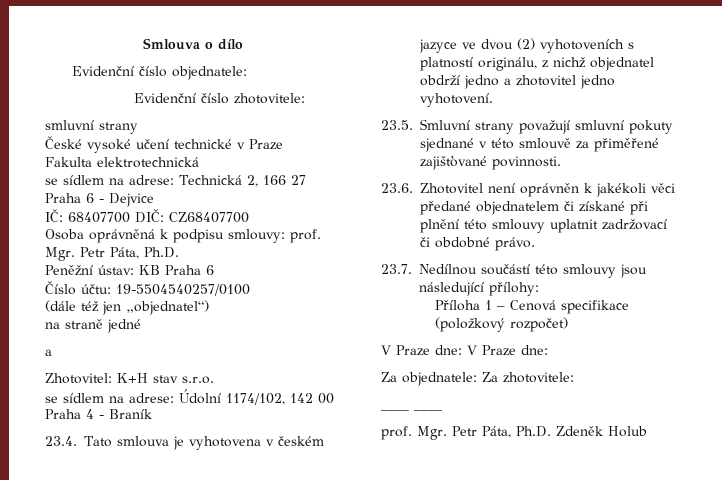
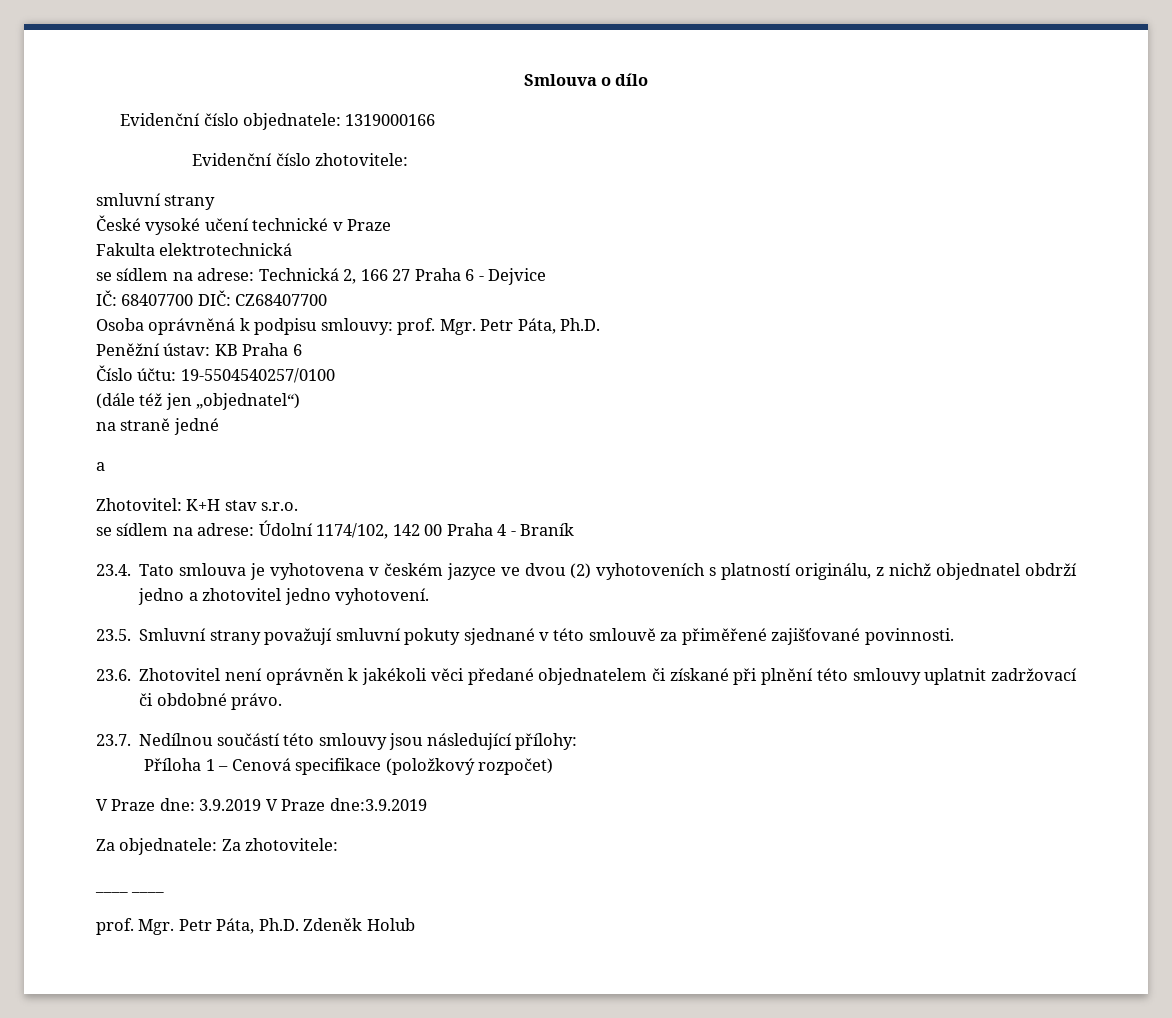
(247, 73) none -> [345,114,436,126] 1319000166
[467,345,548,356] V Praze dne: -> [199,798,427,811] 3.9.2019 V Praze dne:3.9.2019

